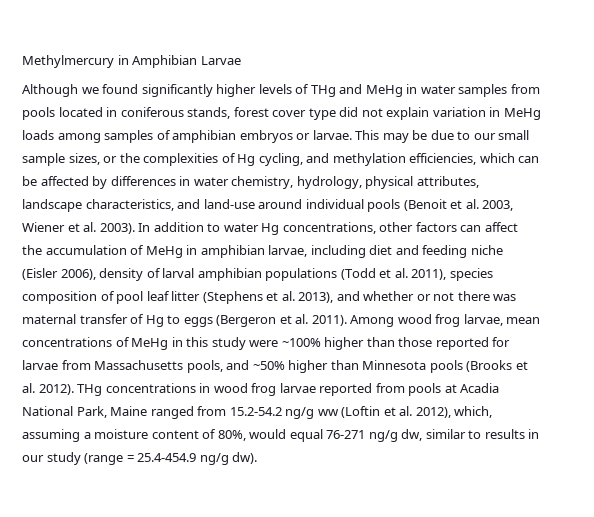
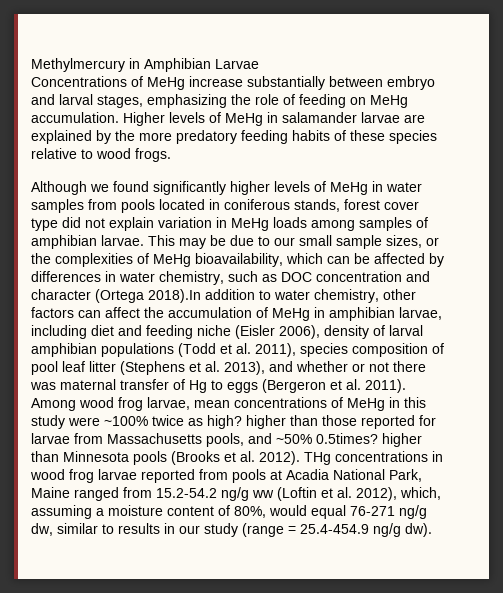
(241, 60) none -> [31,76,435,90] [31,94,408,108] [31,112,425,126] [31,130,437,144] [31,148,171,162] // Concentrations of MeHg increase substantially between embryo and larval stages, emphasizing the role of feeding on MeHg accumulation. Higher levels of MeHg in salamander larvae are explained by the more predatory feeding habits of these species relative to wood frogs.
[310,84,363,97] THg and -> (326, 186) none
[239,130,311,143] embryos or -> (97, 242) none
[237,153,477,166] Hg cycling, and methylation efficiencies, -> [153,253,283,267] MeHg bioavailability,
[296,176,479,189] [22,199,514,212] [22,222,151,234] hydrology, physical attributes, landscape characteristics, and land-use around individual pools (Benoit et al. 2003, Wiener et al. 2003). In -> [228,271,430,282] [31,289,201,303] such as DOC concentration and character (Ortega 2018).In
[261,222,376,235] Hg concentrations, -> [314,289,379,303] chemistry,
(321, 342) none -> [152,415,242,429] twice as high?
(285, 365) none -> [316,433,378,444] 0.5times?

